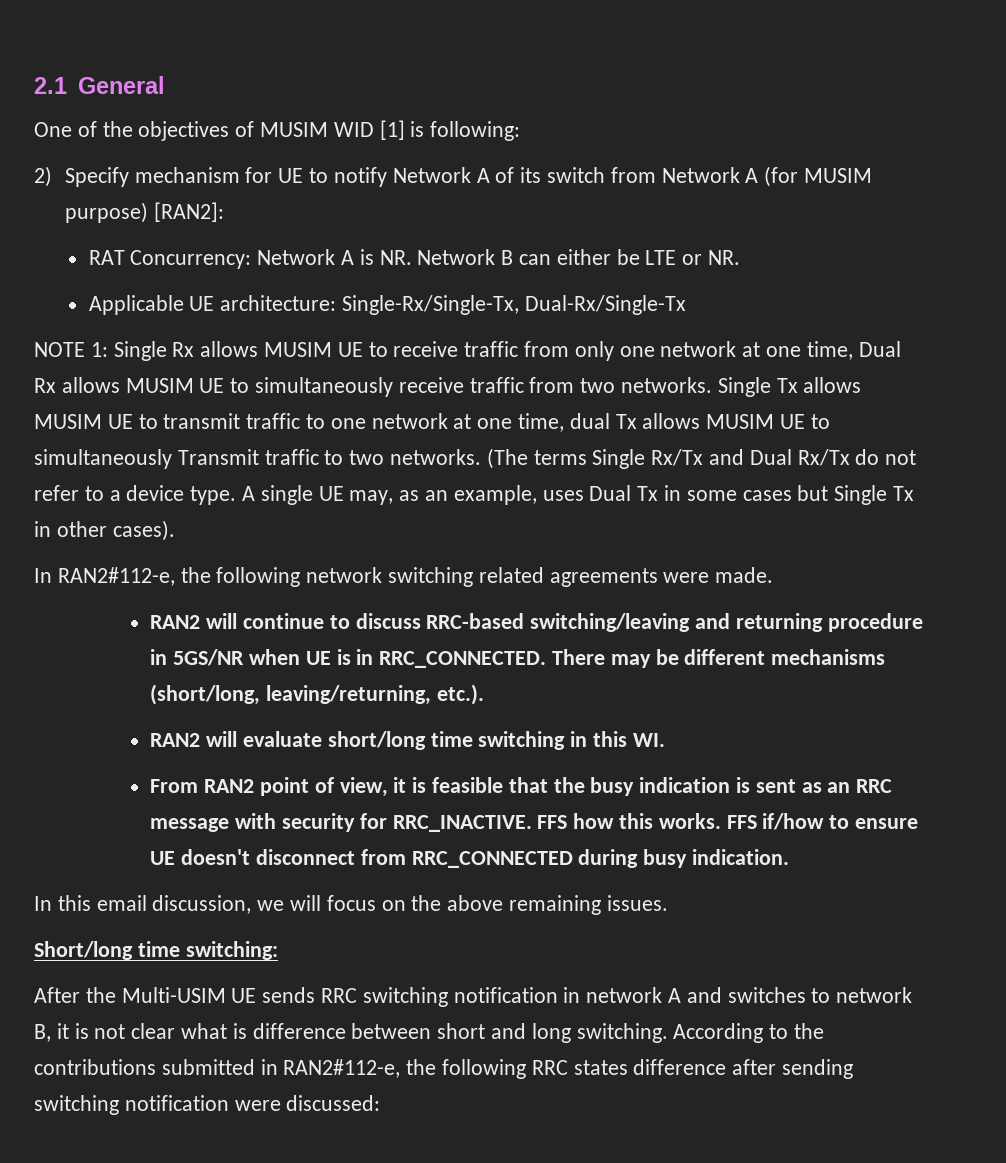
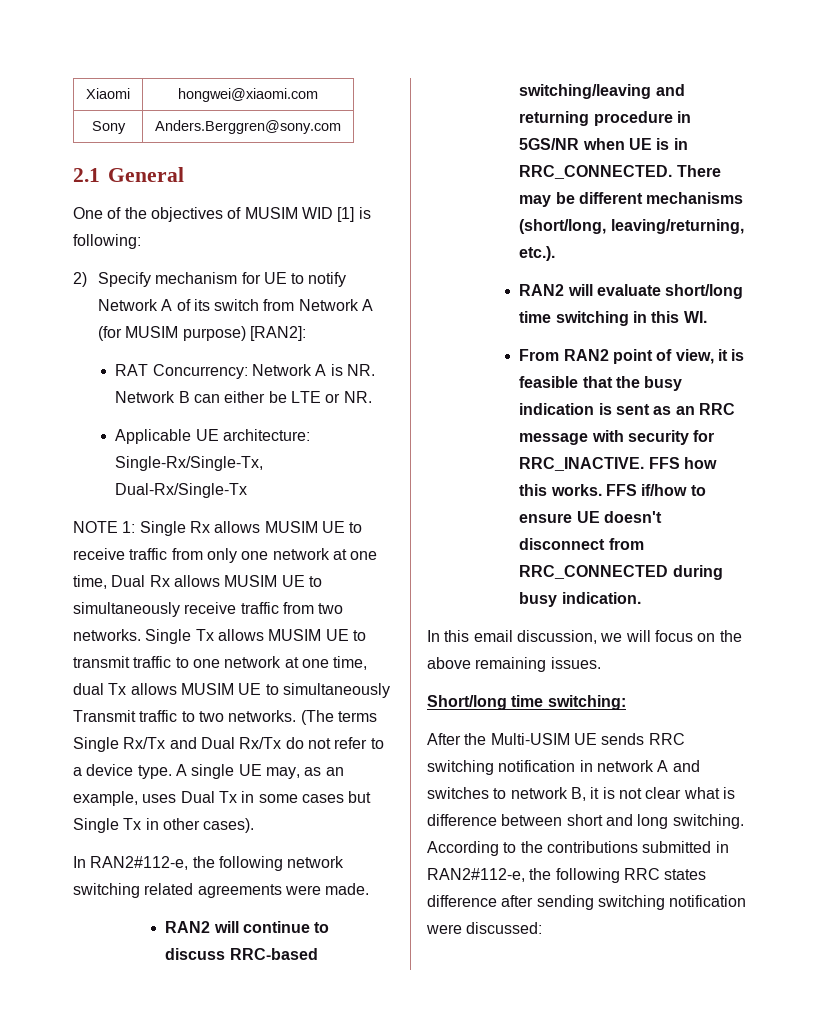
(34, 85) none -> [86,88,130,99] [178,88,318,102] [91,121,126,134] [155,120,341,134] Xiaomi | hongwei@xiaomi.com // Sony | Anders.Berggren@sony.com //

